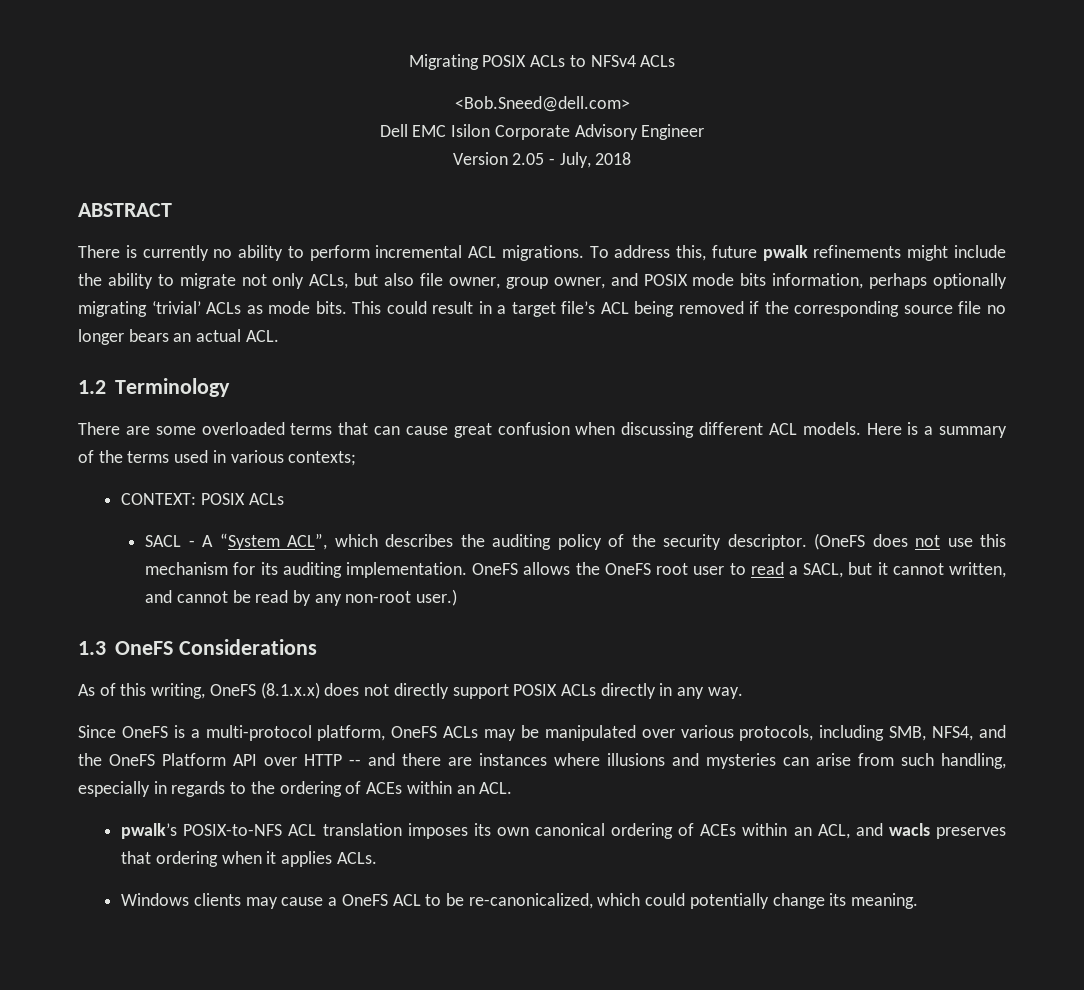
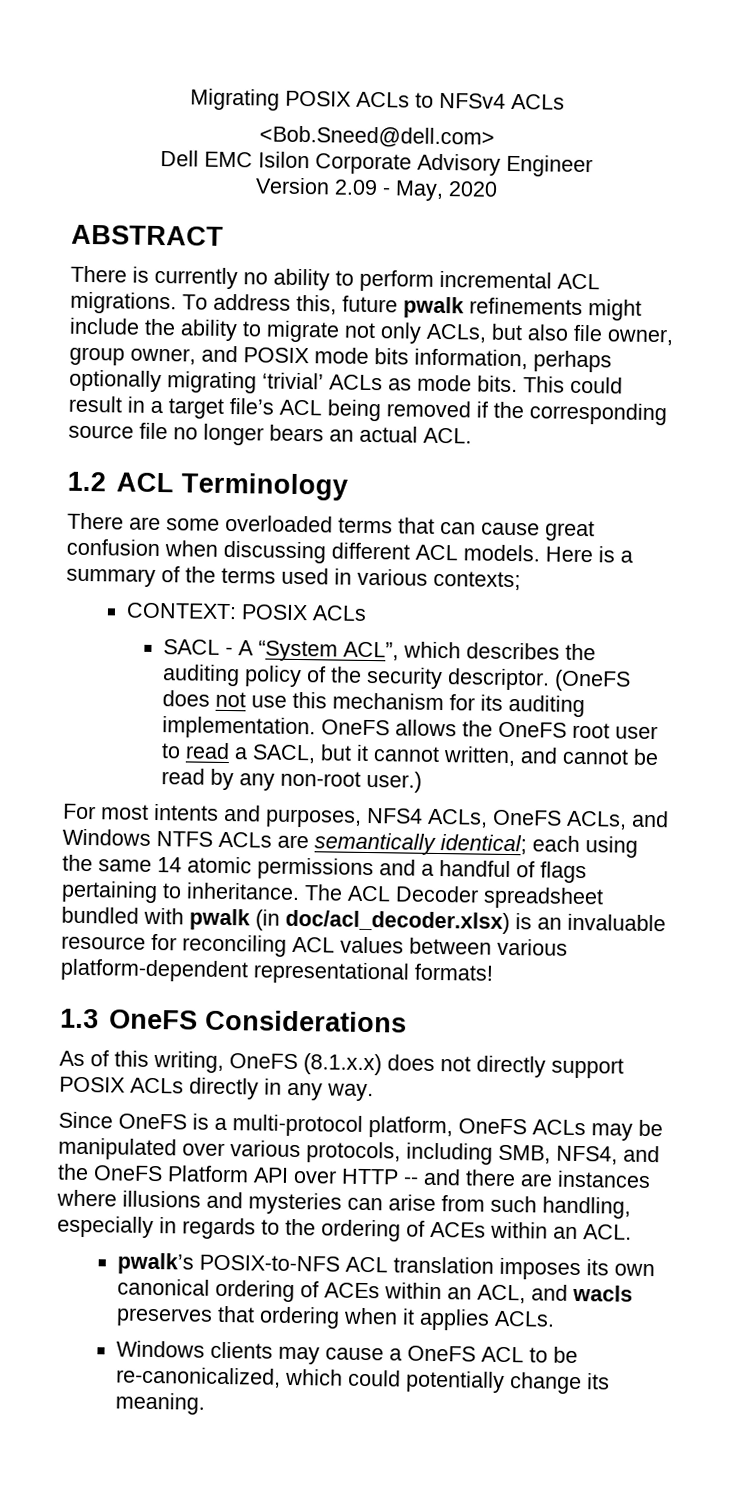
[512,152,632,168] 2.05 - July, 2018 -> [333,179,498,202] 2.09 - May, 2020
(106, 387) none -> [115,472,174,493] ACL
(458, 597) none -> [63,803,669,830] [62,828,638,858] [62,854,587,884] [61,880,604,910] [61,906,666,935] [61,933,568,957] [60,958,494,985] // For most intents and purposes, NFS4 ACLs, OneFS ACLs, and Windows NTFS ACLs are semantically identical; each using the same 14 atomic permissions and a handful of flags pertaining to inheritance. The ACL Decoder spreadsheet bundled with pwalk (in doc/acl_decoder.xlsx) is an invaluable resource for reconciling ACL values between various platform-dependent representational formats!

